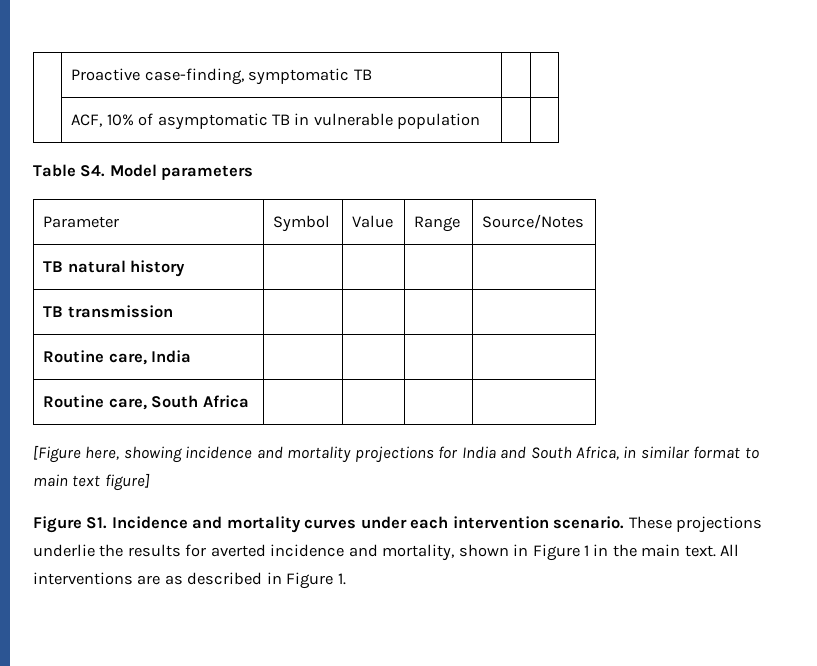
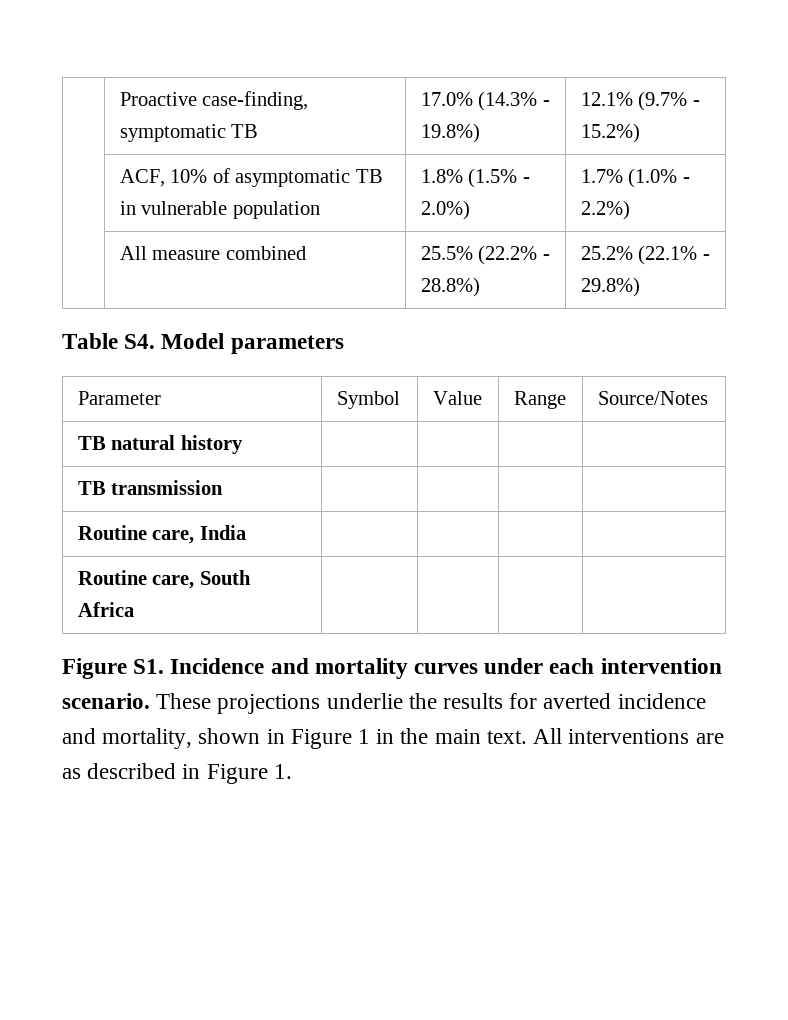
(372, 74) | -> [420,91,550,111] [420,123,480,143] [580,91,700,111] [580,123,640,143] 17.0% (14.3% - 19.8%) | 12.1% (9.7% - 15.2%)
(481, 121) | -> [420,168,530,188] [420,200,470,220] [580,168,690,188] [580,200,630,220] [119,246,306,260] [420,245,550,265] [420,277,480,297] [580,245,710,265] [580,277,640,297] 1.8% (1.5% - 2.0%) | 1.7% (1.0% - 2.2%) // | All measure combined | 25.5% (22.2% - 28.8%) | 25.2% (22.1% - 29.8%)
[33,445,759,463] [33,473,150,491] // [Figure here, showing incidence and mortality projections for India and South Africa, in similar format to main text figure] -> (134, 609) none

